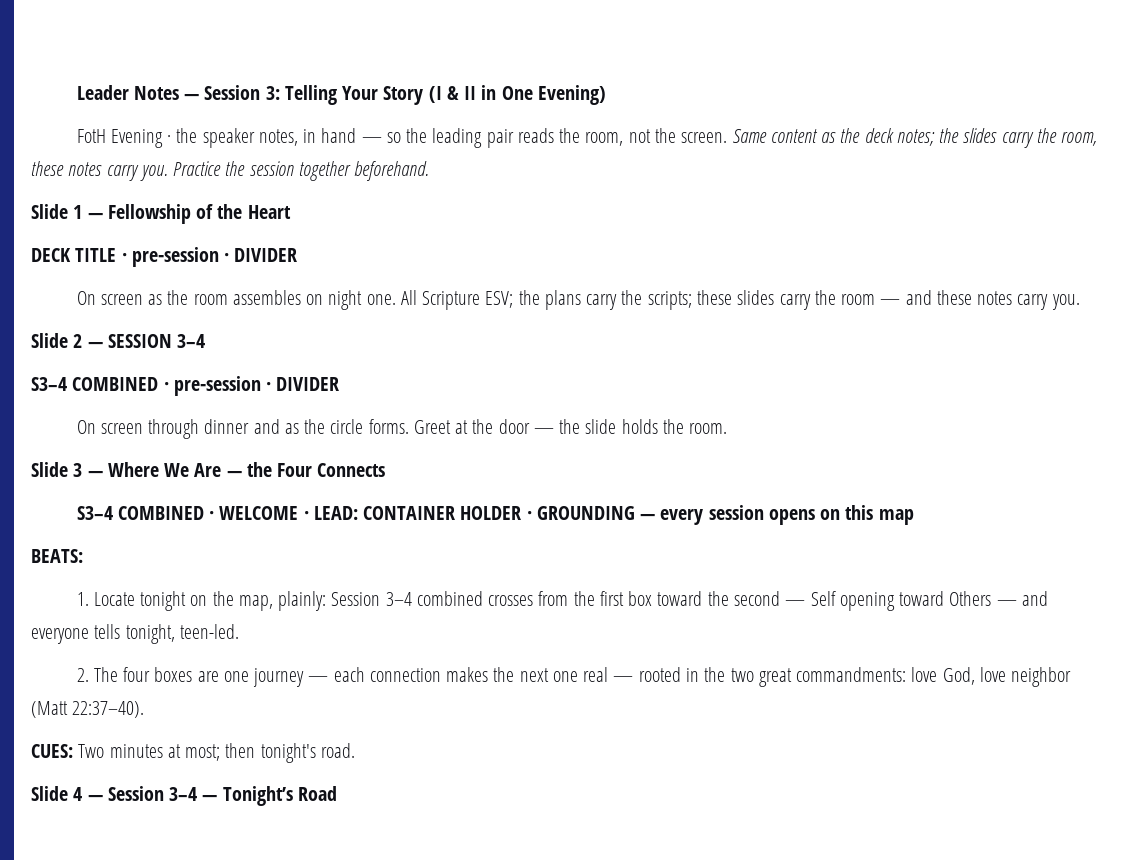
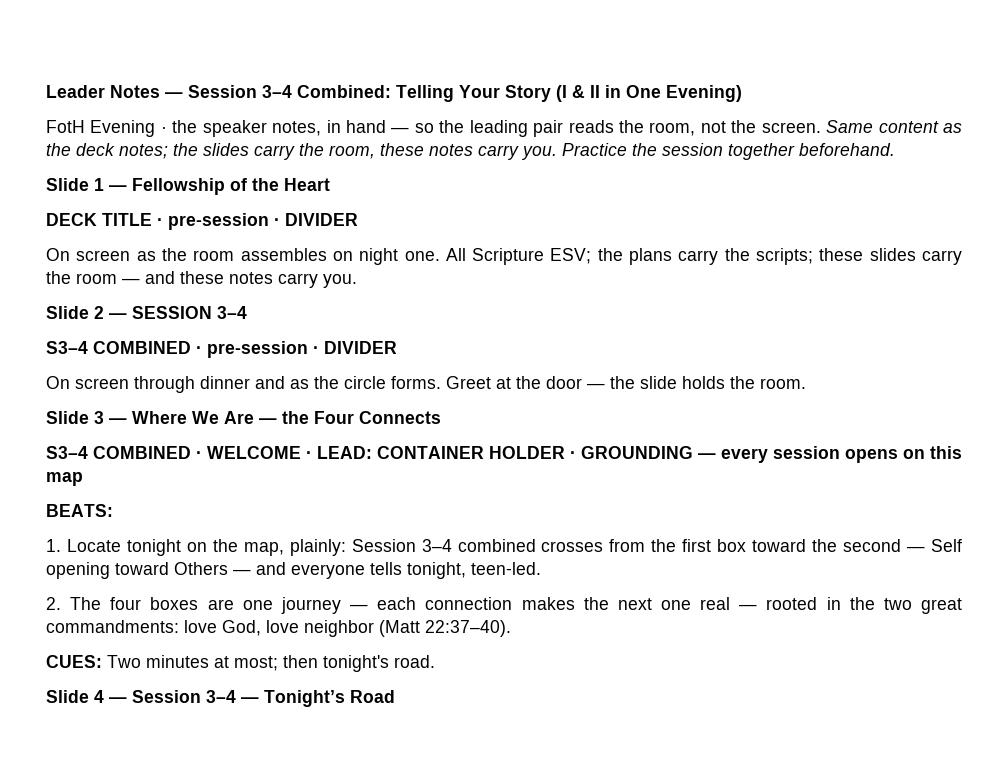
[265,86,280,100] 3: -> [262,85,391,98] 3–4 Combined:

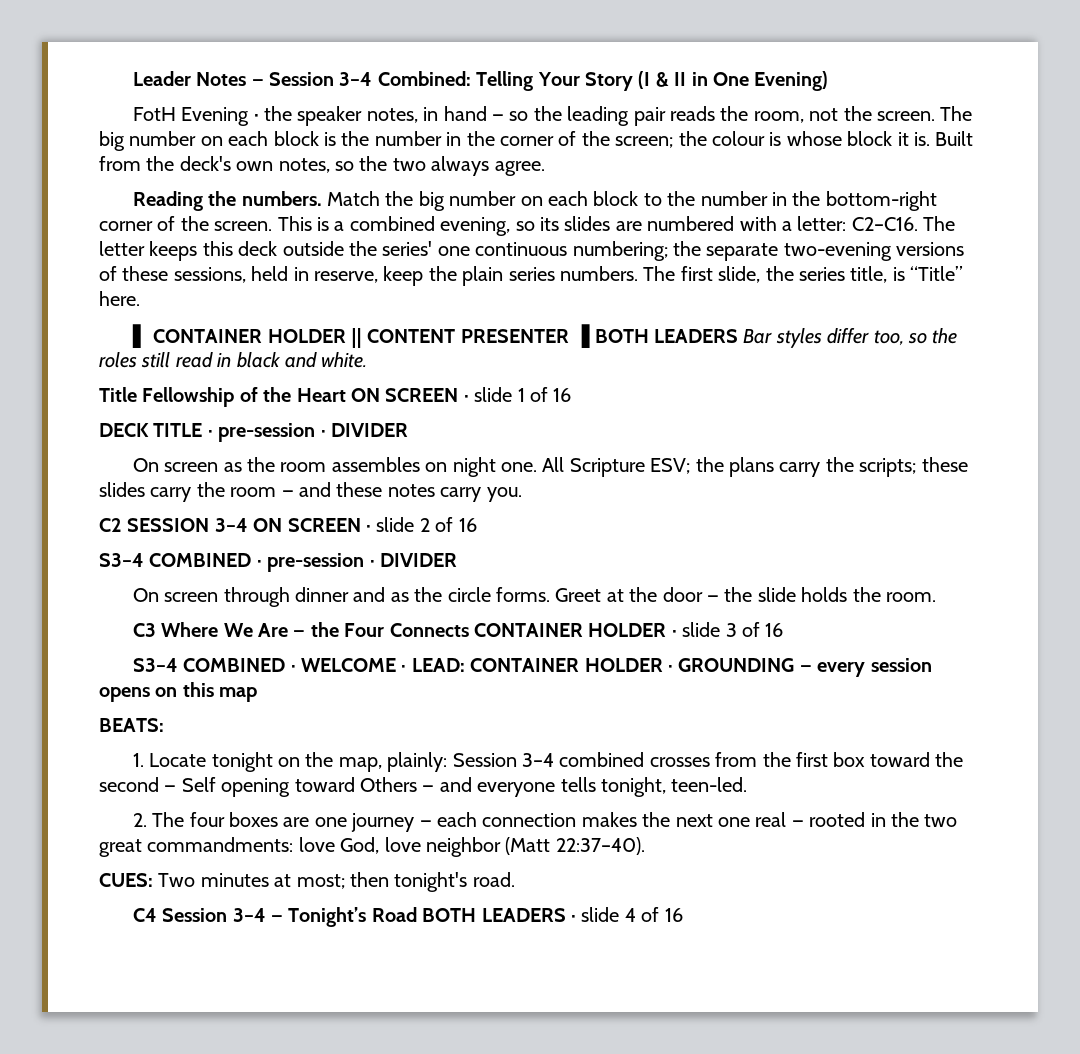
[826,120,963,133] [46,143,895,160] [46,178,330,195] Same content as the deck notes; the slides carry the room, these notes carry you. Practice the session together beforehand. // Slide 1 — Fellowship of the Heart -> [940,106,973,121] [99,131,974,151] [99,156,545,176] [132,191,937,211] [99,216,956,236] [99,241,965,261] [99,266,964,286] [99,291,140,306] [131,324,958,348] [99,352,368,368] [99,387,572,407] The big number on each block is the number in the corner of the screen; the colour is whose block it is. Built from the deck's own notes, so the two always agree. // Reading the numbers. Match the big number on each block to the number in the bottom-right corner of the screen. This is a combined evening, so its slides are numbered with a letter: C2–C16. The letter keeps this deck outside the series' one continuous numbering; the separate two-evening versions of these sessions, held in reserve, keep the plain series numbers. The first slide, the series title, is “Title” here. // ▌ CONTAINER HOLDER ‖ CONTENT PRESENTER ▐ BOTH LEADERS Bar styles differ too, so the roles still read in black and white. // Title Fellowship of the Heart ON SCREEN · slide 1 of 16
[46,306,127,319] Slide 2 — -> [99,518,122,532] C2
(247, 312) none -> [253,517,477,532] ON SCREEN · slide 2 of 16
[46,411,127,424] Slide 3 — -> [132,623,156,637] C3
(441, 417) none -> [473,622,784,637] CONTAINER HOLDER · slide 3 of 16
[46,690,127,703] Slide 4 — -> [132,908,157,922] C4
(395, 696) none -> [422,907,683,922] BOTH LEADERS · slide 4 of 16

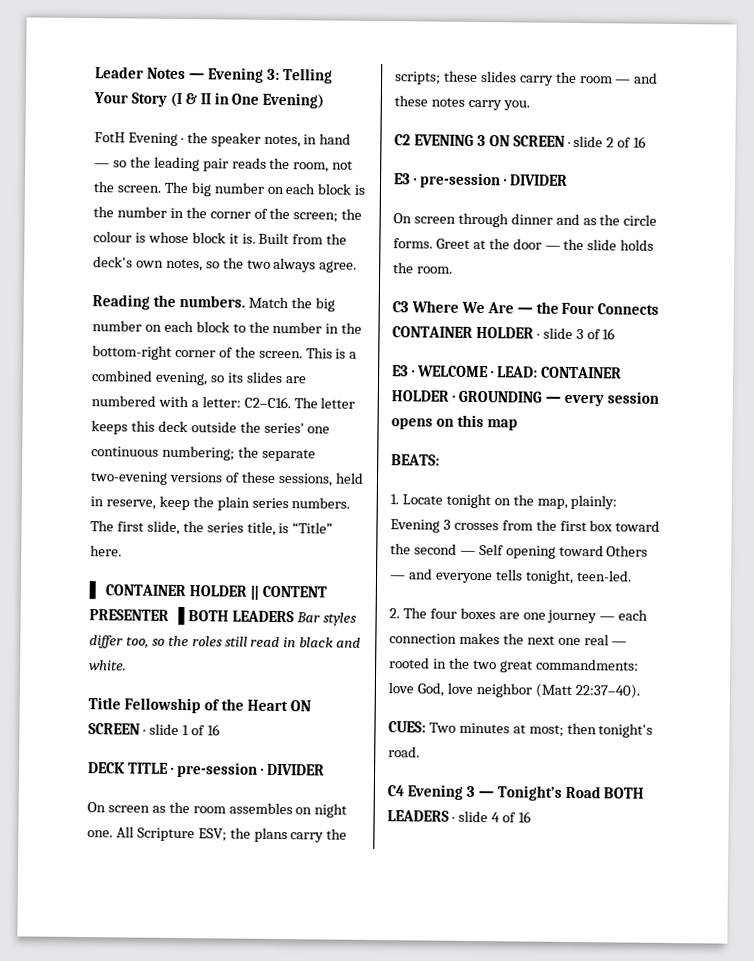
[269,71,471,86] Session 3–4 Combined: -> [207,67,280,83] Evening 3:
[127,518,248,532] SESSION 3–4 -> [413,134,486,147] EVENING 3
[99,553,252,567] S3–4 COMBINED -> [394,173,411,185] E3
[132,658,286,672] S3–4 COMBINED -> [392,365,409,377] E3
[452,752,645,767] Session 3–4 combined -> [390,519,451,533] Evening 3
[162,908,266,922] Session 3–4 -> [406,784,475,800] Evening 3

